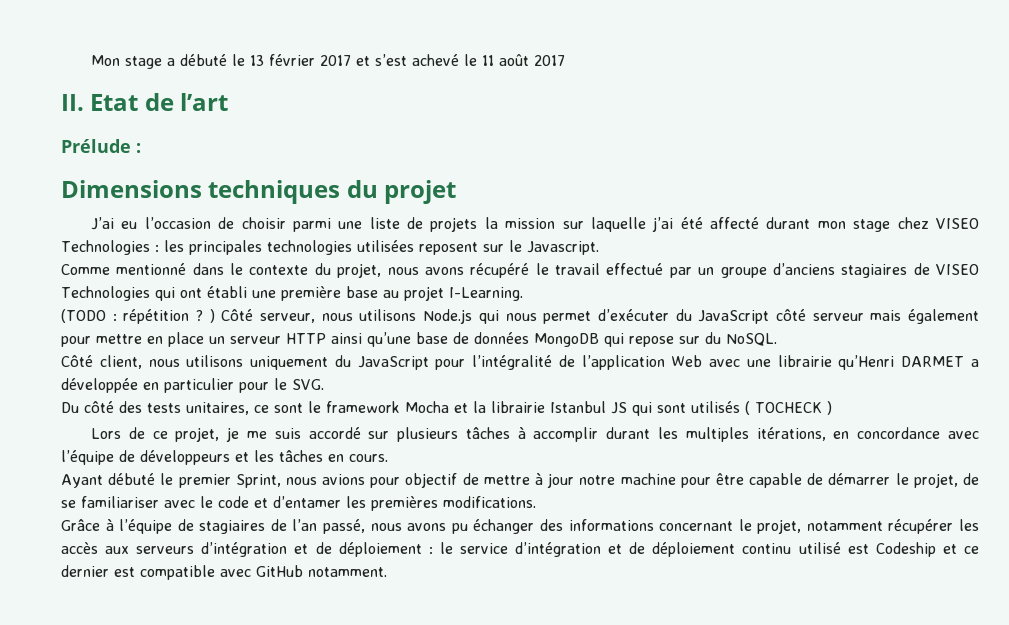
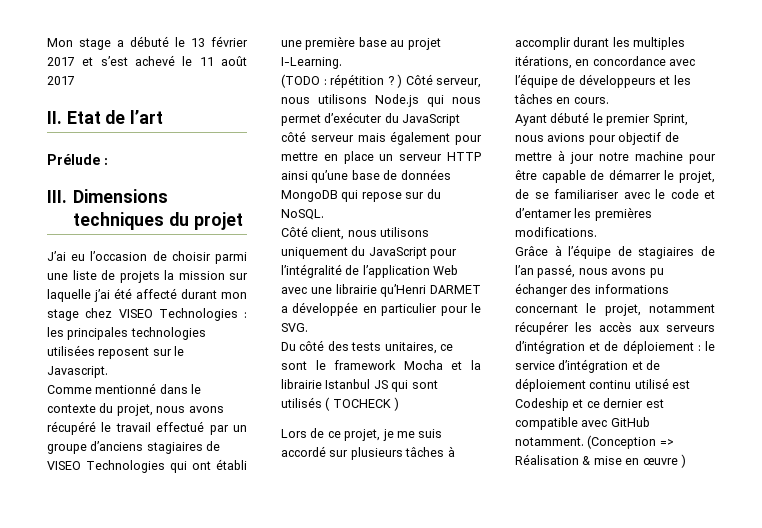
(141, 148) none -> [47,190,67,203] III.
(387, 572) none -> [587,435,674,449] [515,454,686,468] (Conception => Réalisation & mise en œuvre )

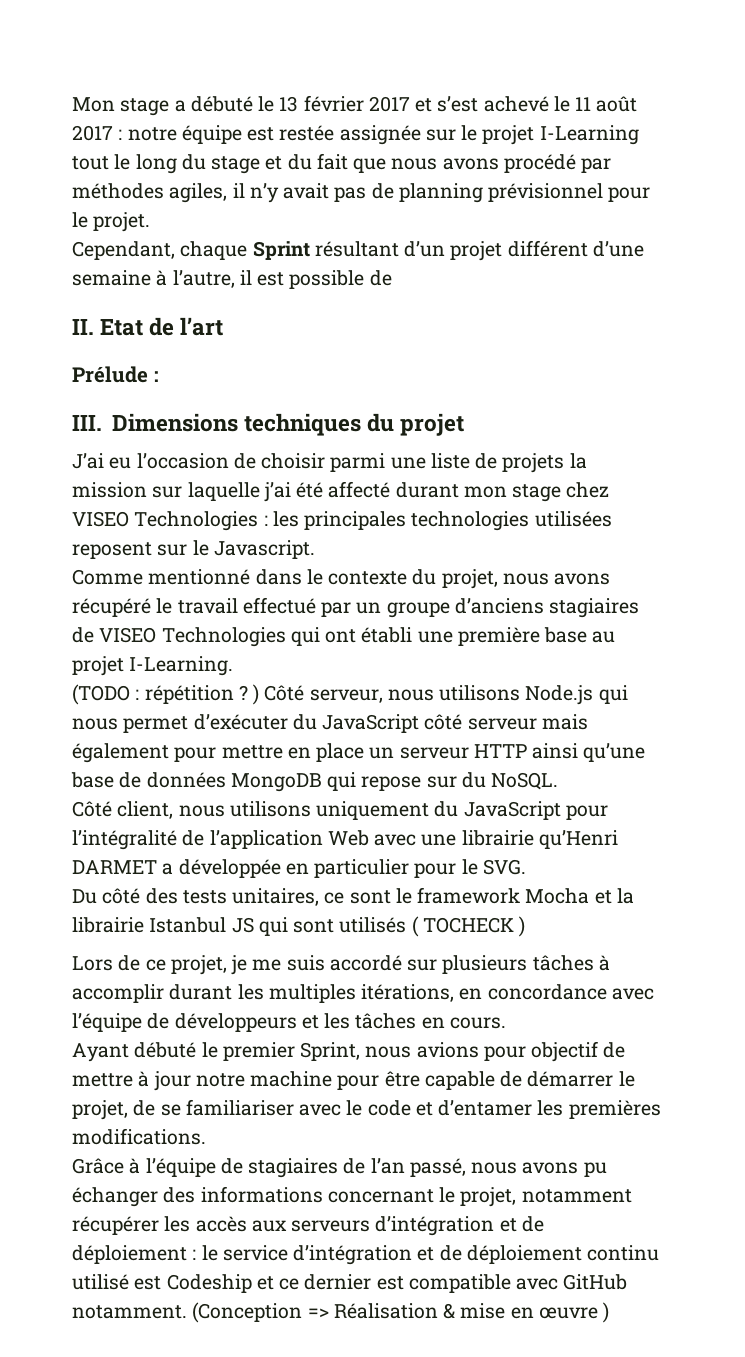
(75, 80) none -> [118,125,639,145] [72,153,612,174] [72,183,651,203] [72,212,151,232] [72,240,644,261] [72,270,392,289] : notre équipe est restée assignée sur le projet I-Learning tout le long du stage et du fait que nous avons procédé par méthodes agiles, il n’y avait pas de planning prévisionnel pour le projet. // Cependant, chaque Sprint résultant d’un projet différent d’une semaine à l’autre, il est possible de

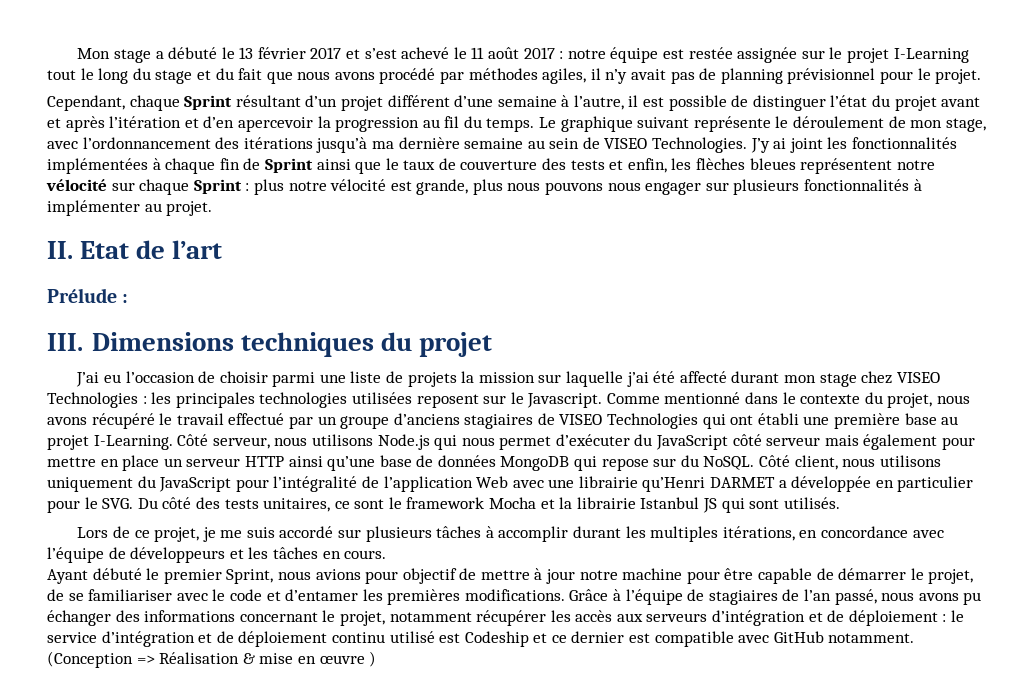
(392, 278) none -> [752,95,981,111] [47,116,986,132] [47,137,958,153] [47,158,935,174] [46,179,922,195] [47,200,213,216] distinguer l’état du projet avant et après l’itération et d’en apercevoir la progression au fil du temps. Le graphique suivant représente le déroulement de mon stage, avec l’ordonnancement des itérations jusqu’à ma dernière semaine au sein de VISEO Technologies. J’y ai joint les fonctionnalités implémentées à chaque fin de Sprint ainsi que le taux de couverture des tests et enfin, les flèches bleues représentent notre vélocité sur chaque Sprint : plus notre vélocité est grande, plus nous pouvons nous engager sur plusieurs fonctionnalités à implémenter au projet.
(315, 549) // -> (603, 400) none
[72,684,260,705] // (TODO : répétition ? ) -> (173, 442) none
(559, 781) // -> (755, 463) none
(526, 867) // -> (134, 503) none
[339,916,526,937] utilisés ( TOCHECK ) -> [783,497,840,509] utilisés.
(206, 1136) // -> (565, 595) none

